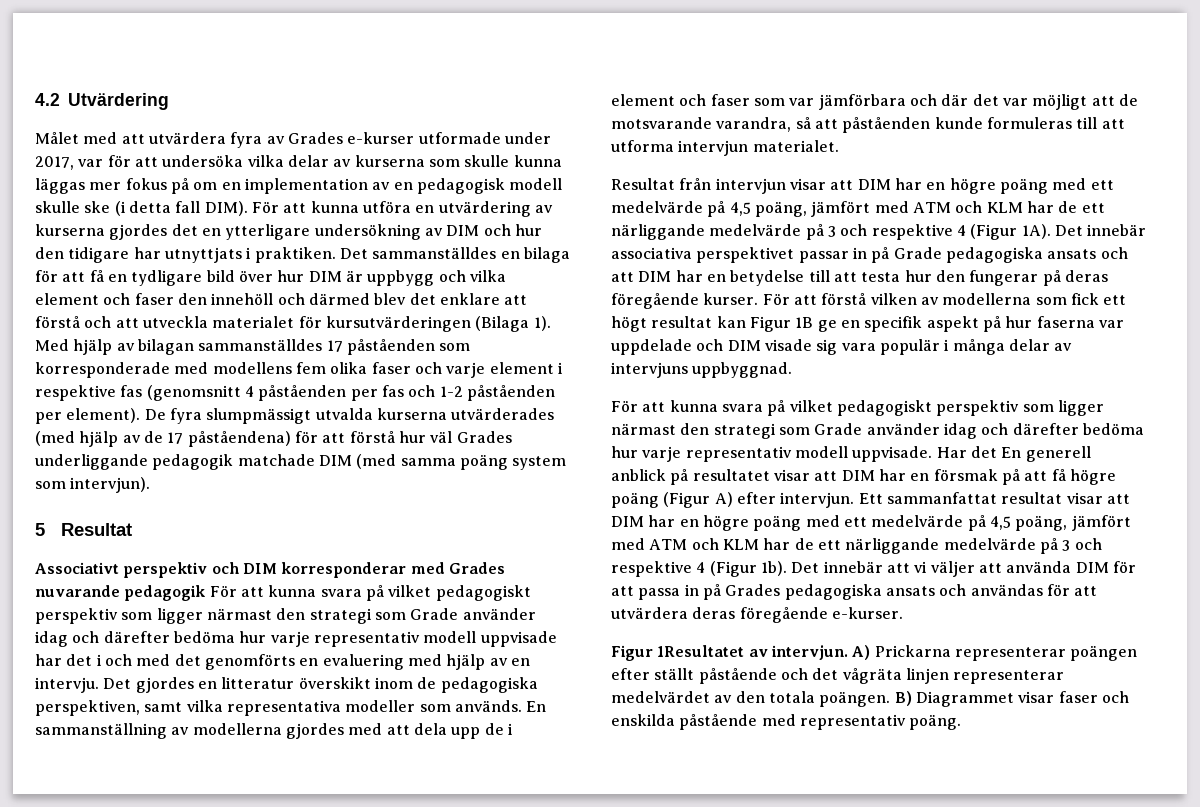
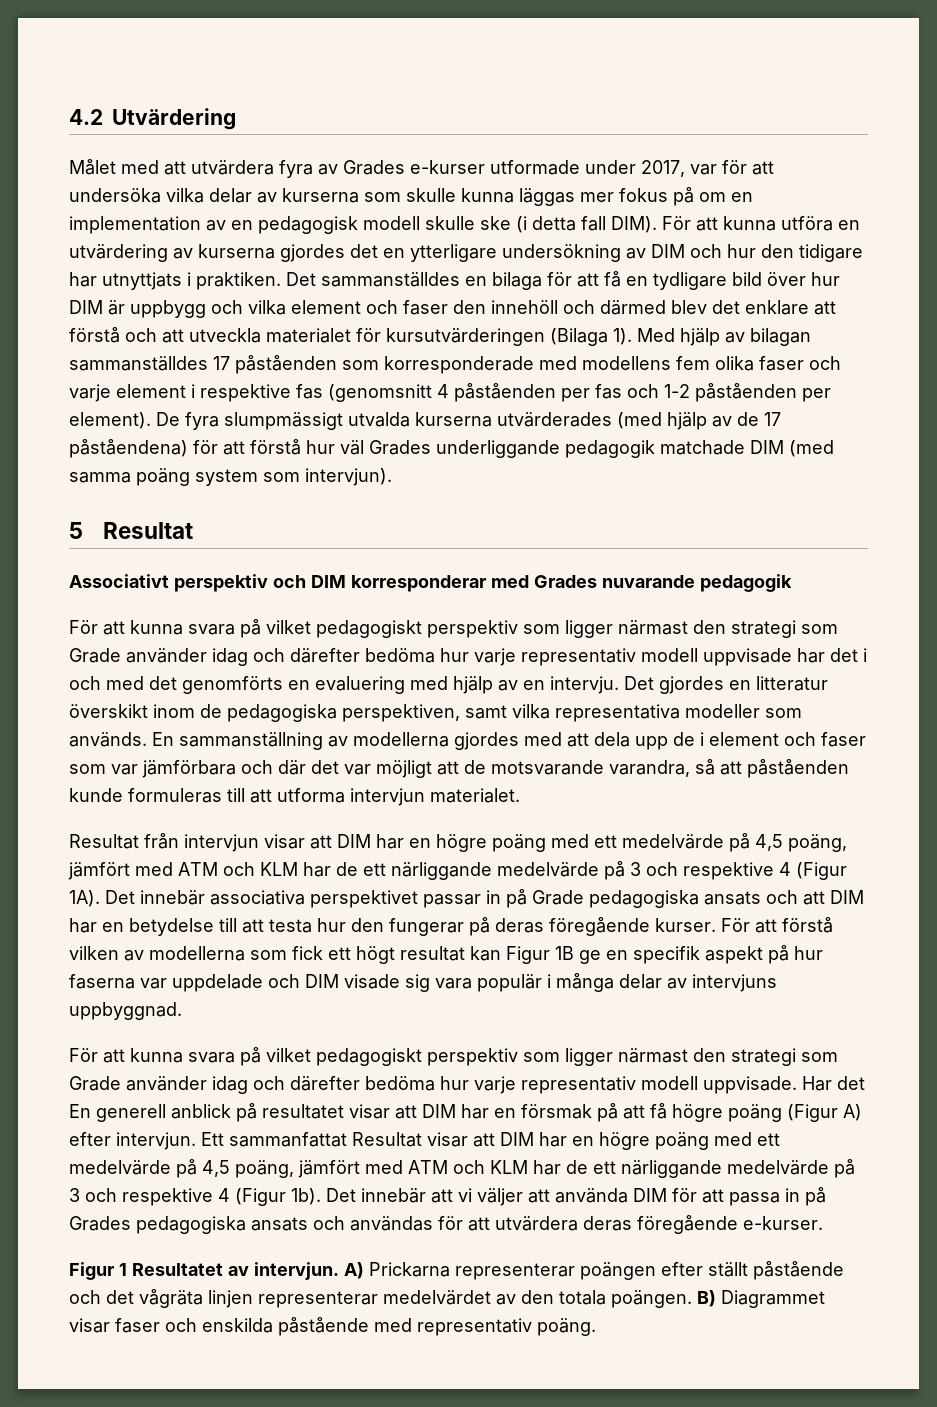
(206, 593) none -> (792, 583) //
[1001,492,1063,504] resultat -> [352,1132,422,1147] Resultat
[657,645,745,657] 1Resultatet -> [119,1263,223,1276] 1 Resultatet

